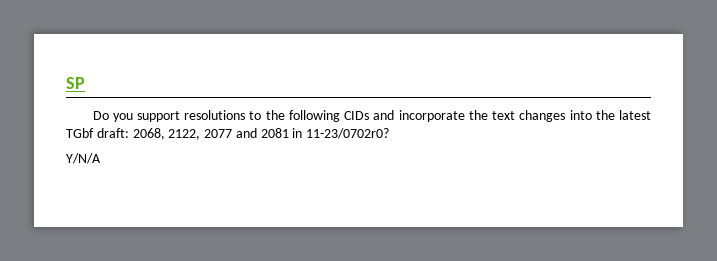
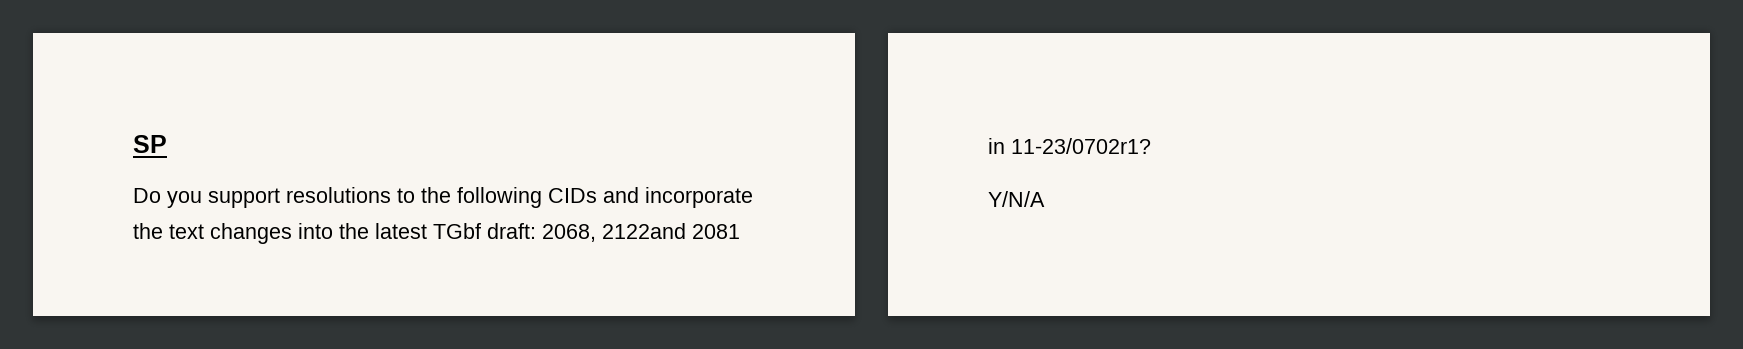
[168,128,257,140] 2122, 2077 and -> [602,223,686,239] 2122and
[306,128,390,139] 11-23/0702r0? -> [1011,138,1151,154] 11-23/0702r1?

